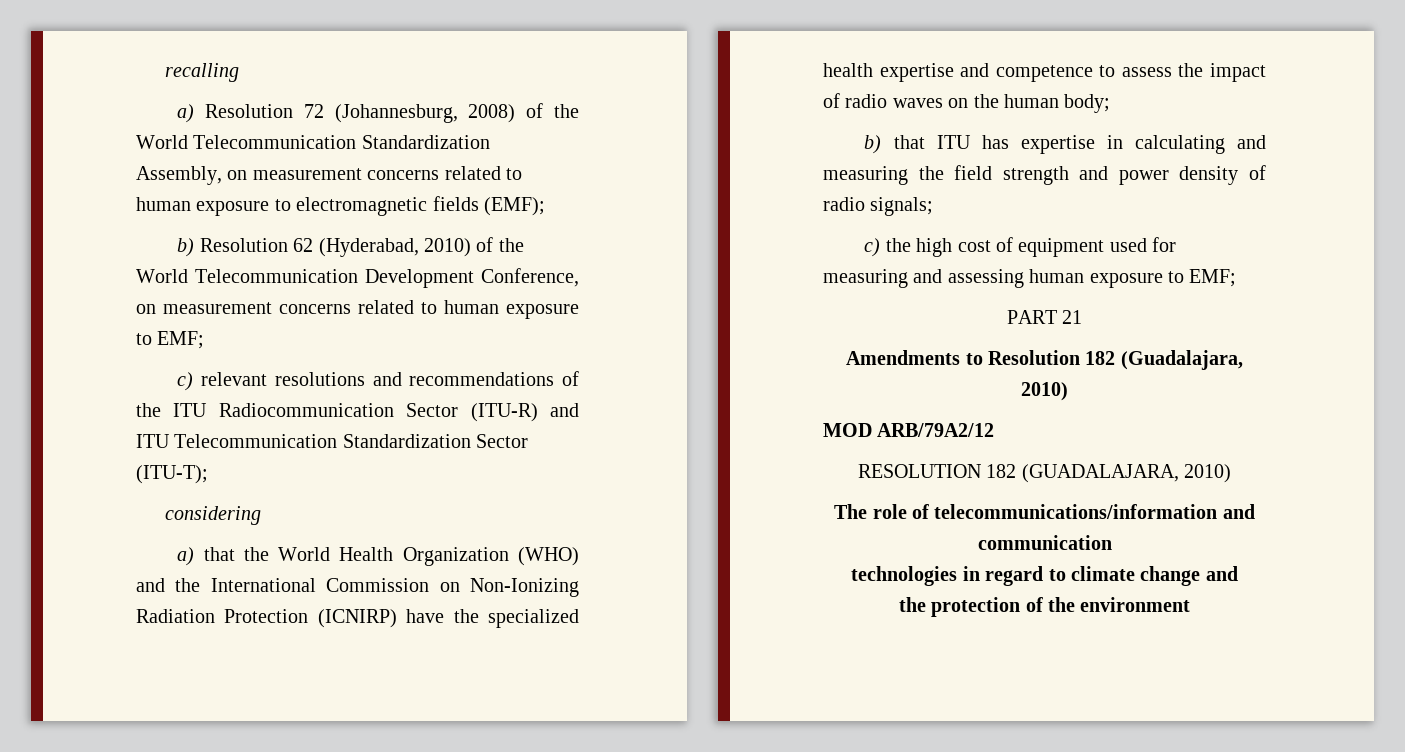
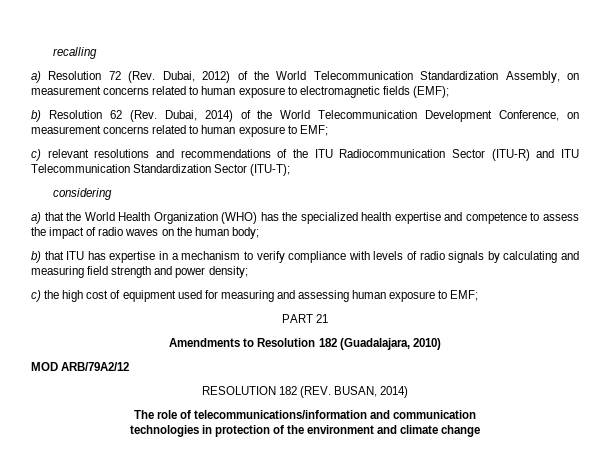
[334,104,516,123] (Johannesburg, 2008) -> [128,71,231,83] (Rev. Dubai, 2012)
[318,238,472,257] (Hyderabad, 2010) -> [129,110,233,122] (Rev. Dubai, 2014)
[136,578,579,597] [136,609,445,628] and the International Commission on Non-Ionizing Radiation Protection (ICNIRP) have -> [260,212,279,221] has
(1123, 142) none -> [171,251,500,263] a mechanism to verify compliance with levels of radio signals by
[918,166,944,180] the -> (84, 272) none
[1179,165,1266,185] [823,197,934,216] density of radio signals; -> [208,266,248,278] density;
[1021,464,1232,483] (GUADALAJARA, 2010) -> [300,386,409,398] (REV. BUSAN, 2014)
[985,566,1238,586] [898,597,926,612] regard to climate change and // the -> (212, 429) none
(1191, 604) none -> [377,425,481,437] and climate change

